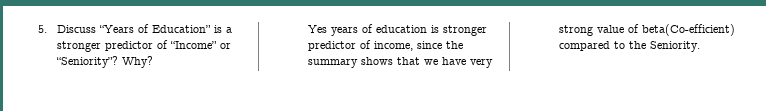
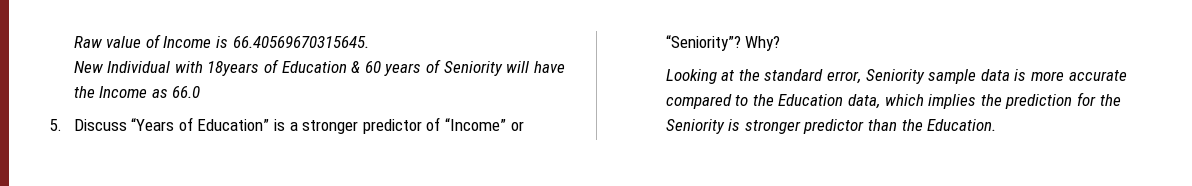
(37, 29) none -> [73,34,369,48] [73,59,565,76] [73,86,201,98] Raw value of Income is 66.40569670315645. // New Individual with 18years of Education & 60 years of Seniority will have the Income as 66.0 //
[307,24,487,36] [307,40,463,51] [307,57,493,68] [558,24,735,36] [558,41,700,52] Yes years of education is stronger predictor of income, since the summary shows that we have very strong value of beta(Co-efficient) compared to the Seniority. -> [665,69,1127,84] [665,92,1121,109] [665,119,997,134] Looking at the standard error, Seniority sample data is more accurate compared to the Education data, which implies the prediction for the Seniority is stronger predictor than the Education.

